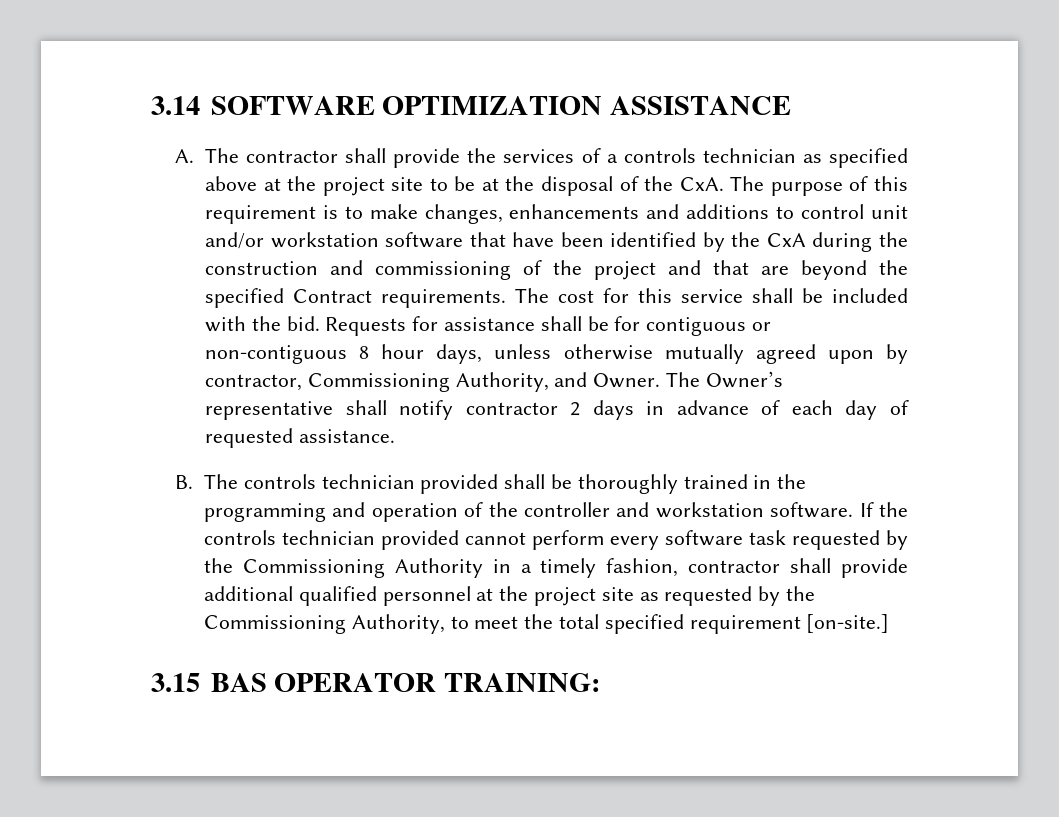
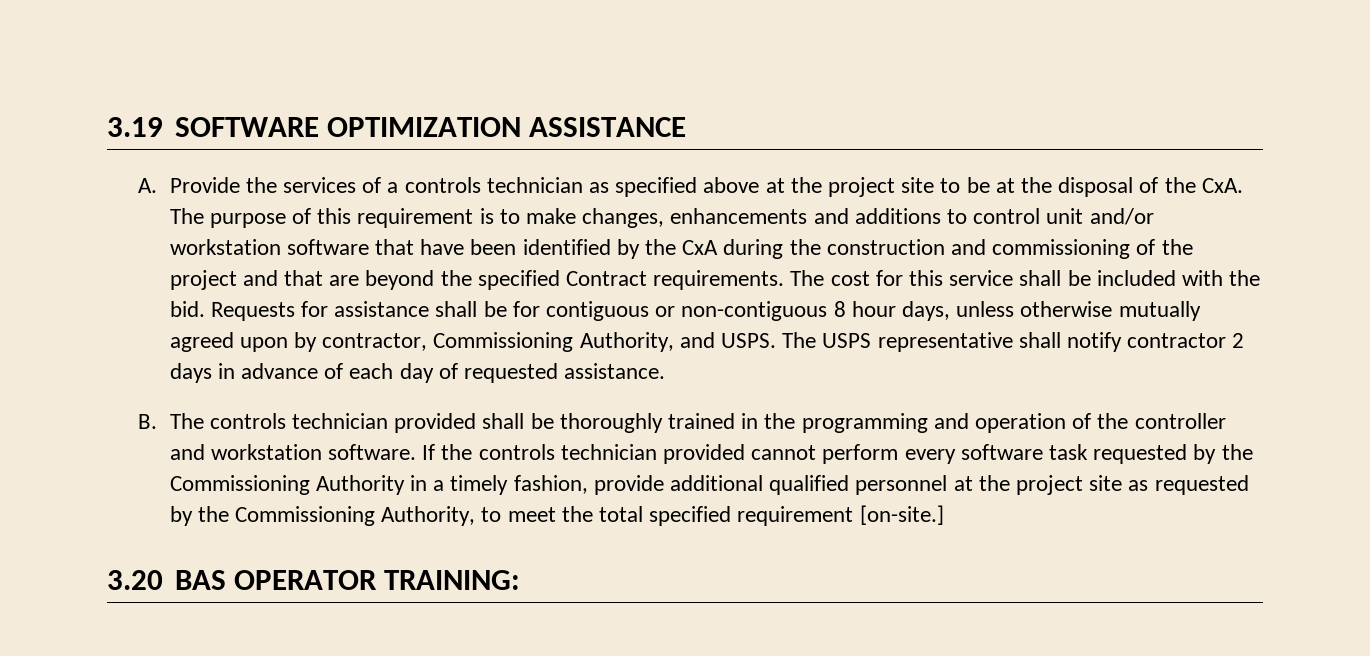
[151,96,200,115] 3.14 -> [107,117,163,137] 3.19
[204,148,461,168] The contractor shall provide -> [169,177,240,193] Provide
[593,371,783,388] Owner. The Owner’s -> [720,332,872,348] USPS. The USPS
[688,558,832,573] contractor shall -> (588, 484) none
[151,673,200,692] 3.15 -> [107,570,163,590] 3.20

